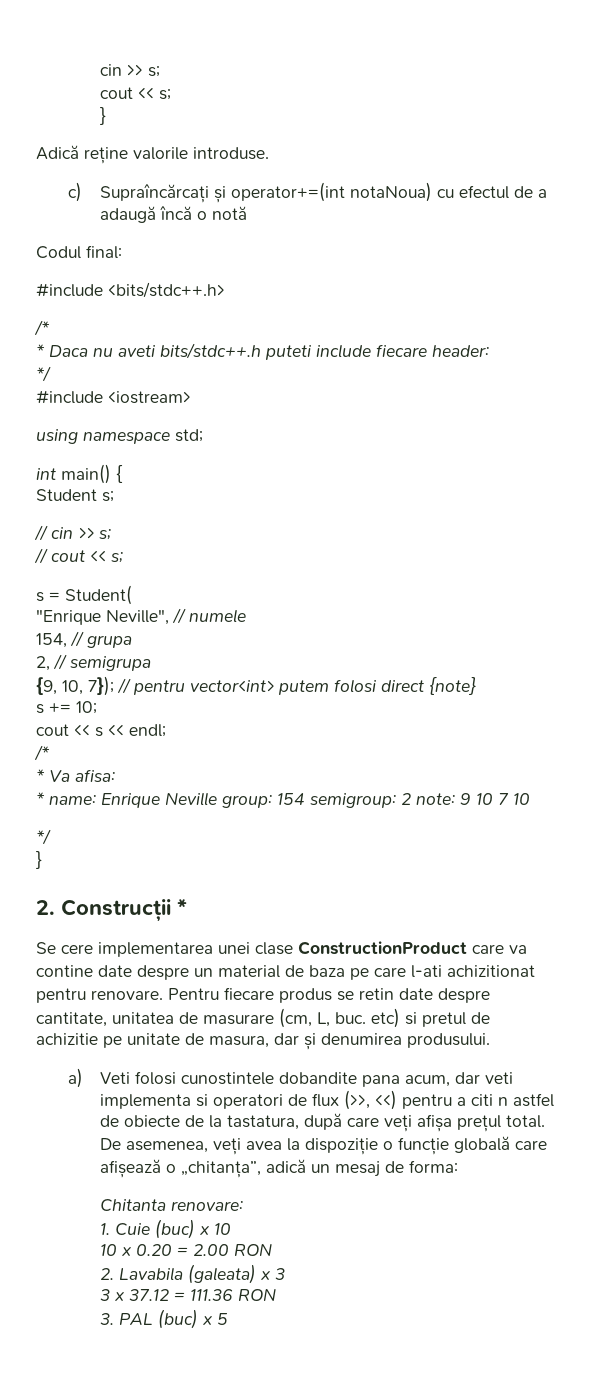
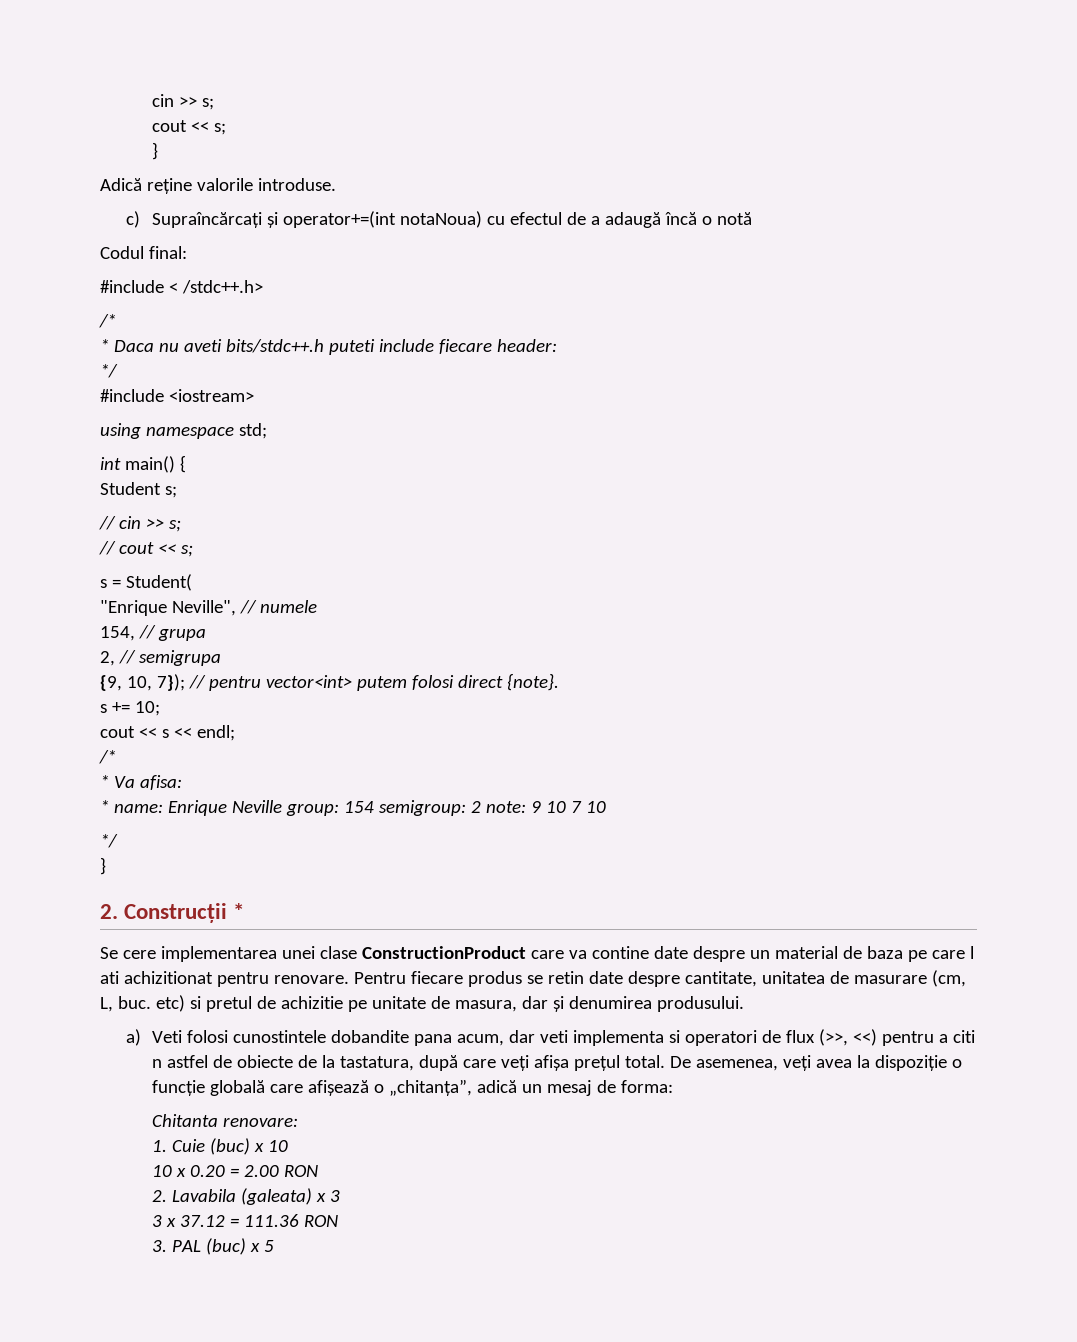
[108,282,225,298] <bits/stdc++.h> -> [168,280,263,294] < /stdc++.h>
[429,677,476,695] {note} -> [506,673,559,691] {note}.
[411,965,442,978] l-ati -> [969,946,974,959] [100,971,119,984] l ati

